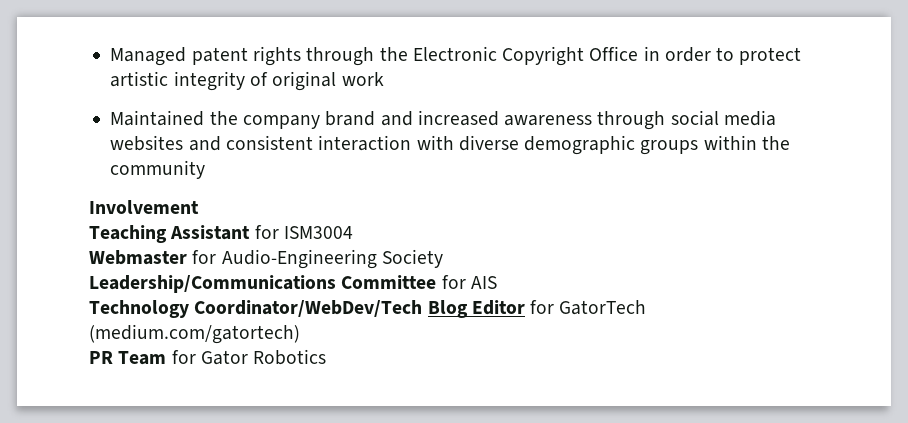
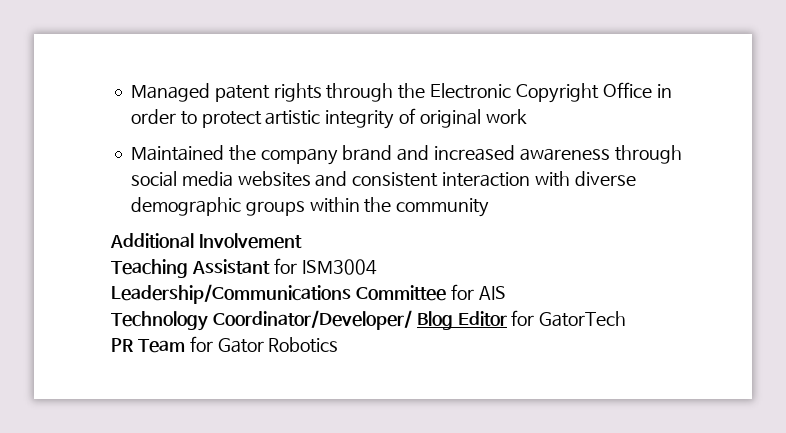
(206, 169) none -> [110,233,194,248] Additional
[89,249,443,269] // Webmaster for Audio-Engineering Society -> (377, 267) none
[194,300,423,317] Coordinator/WebDev/Tech -> [212,310,412,330] Coordinator/Developer/
[89,324,300,344] (medium.com/gatortech) -> (627, 319) none

